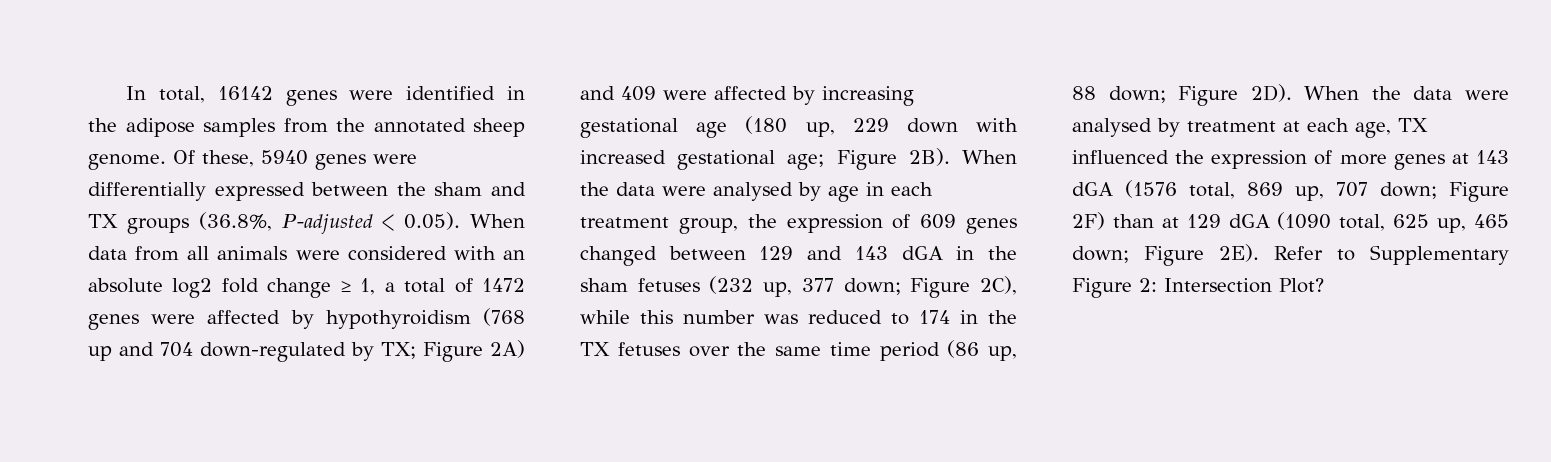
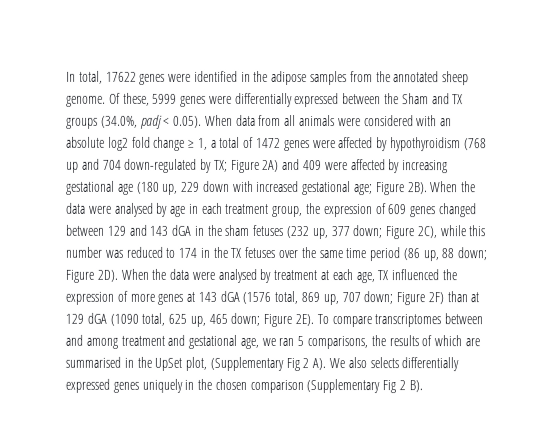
[217,86,273,100] 16142 -> [105,71,137,82] 17622
[261,150,308,165] 5940 -> [152,93,178,104] 5999
[434,182,483,196] sham -> [401,93,429,105] Sham
[198,212,373,234] (36.8%, P-adjusted -> [100,114,163,129] (34.0%, padj
[1274,245,1509,265] [1072,278,1324,298] Refer to Supplementary Figure 2: Intersection Plot? -> [316,313,484,328] [65,334,480,350] [65,356,460,372] [65,378,423,394] To compare transcriptomes between and among treatment and gestational age, we ran 5 comparisons, the results of which are summarised in the UpSet plot, (Supplementary Fig 2 A). We also selects differentially expressed genes uniquely in the chosen comparison (Supplementary Fig 2 B).

